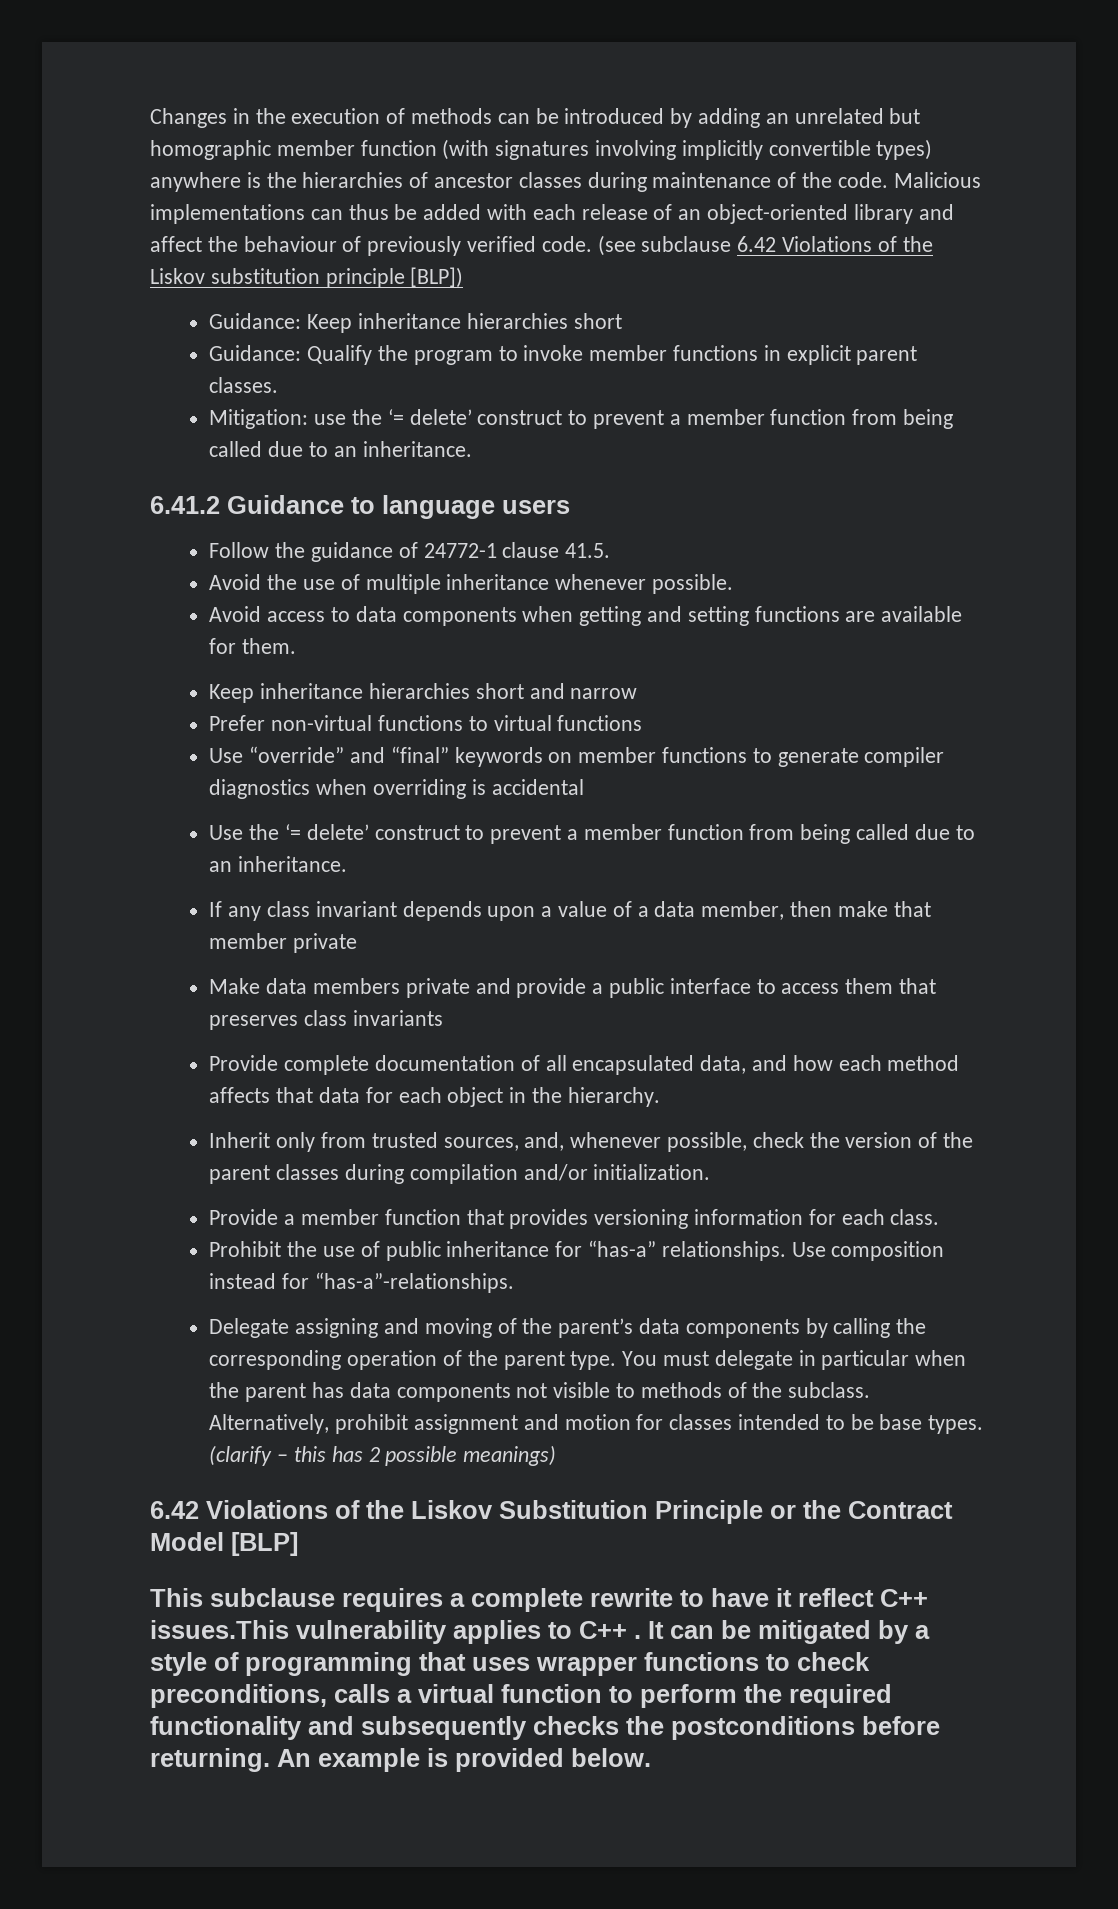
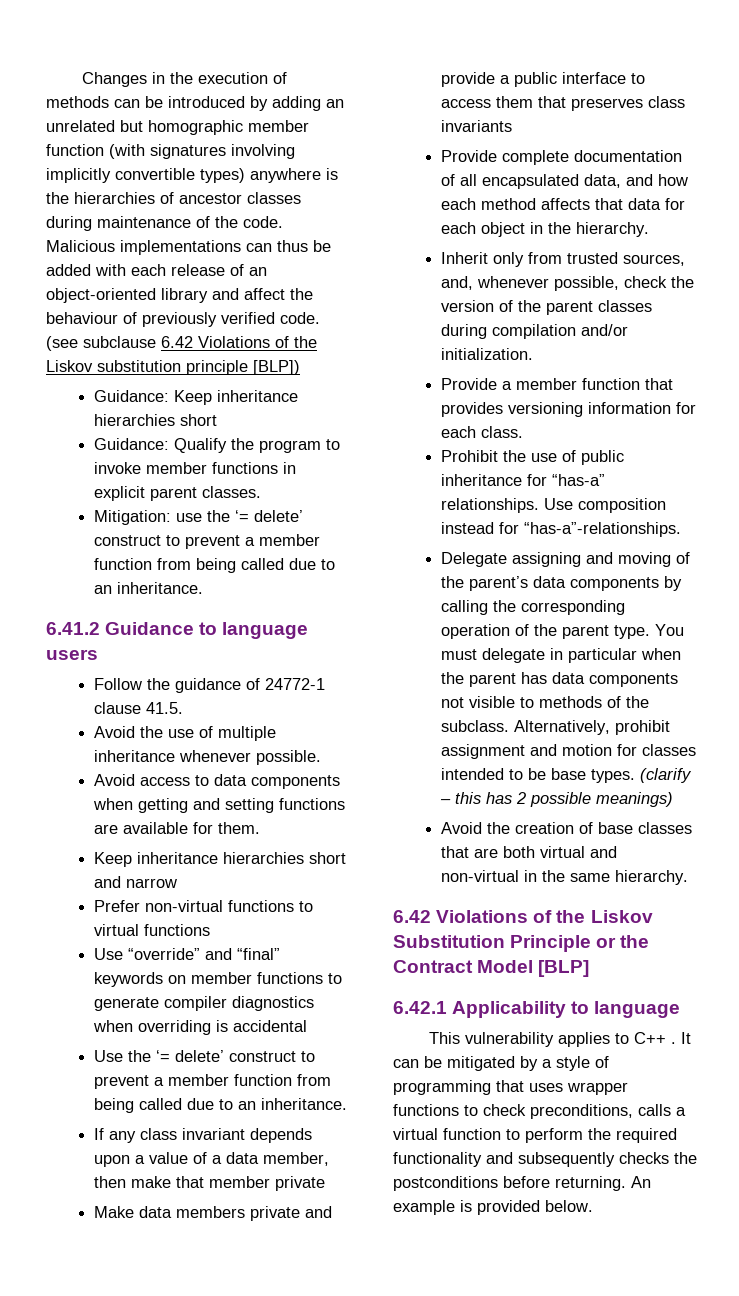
(557, 1455) none -> [441,822,693,834] [441,846,618,858] [441,870,689,885] // Avoid the creation of base classes that are both virtual and non-virtual in the same hierarchy.
[150,1588,928,1612] [150,1620,289,1639] This subclause requires a complete rewrite to have it reflect C++ issues.This -> [393,1001,681,1018] [428,1032,460,1044] 6.42.1 Applicability to language // This

